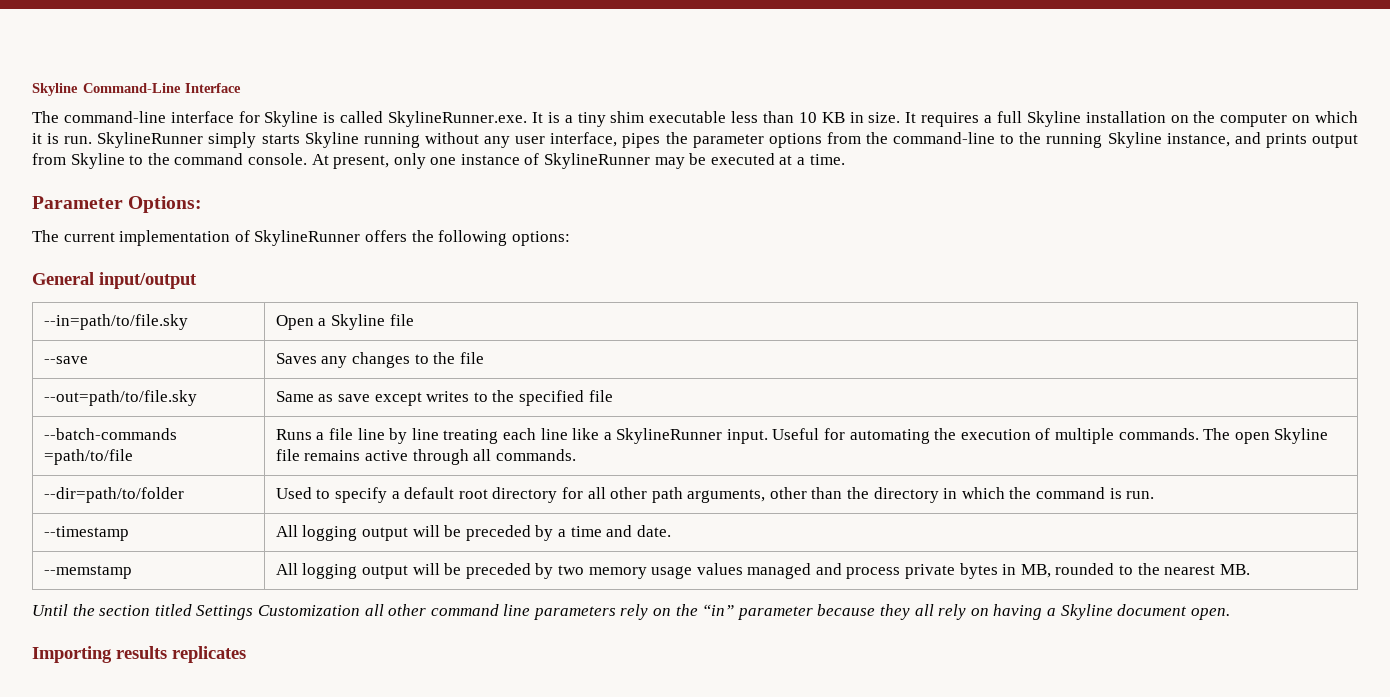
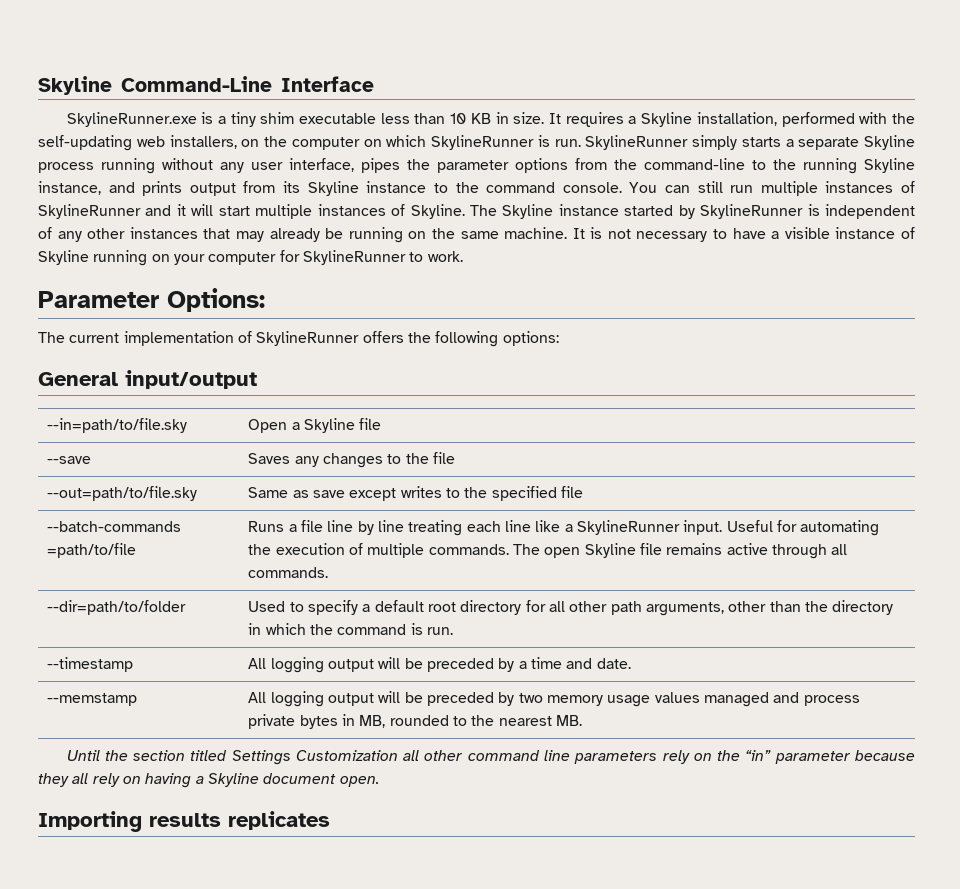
[32,111,543,127] The command-line interface for Skyline is called SkylineRunner.exe. It -> [66,112,197,127] SkylineRunner.exe
[996,111,1166,127] full Skyline installation -> [641,112,915,127] [38,135,237,151] Skyline installation, performed with the self-updating web installers,
[32,133,42,144] it -> [431,135,534,150] SkylineRunner
[304,132,359,148] Skyline -> [785,135,915,150] [38,162,94,173] a separate Skyline process
[70,153,125,169] Skyline -> [283,181,427,196] its Skyline instance
[311,153,845,169] At present, only one instance of SkylineRunner may be executed at a time. -> [629,181,915,196] [38,204,915,219] [38,227,916,243] [38,250,463,266] You can still run multiple instances of SkylineRunner and it will start multiple instances of Skyline. The Skyline instance started by SkylineRunner is independent of any other instances that may already be running on the same machine. It is not necessary to have a visible instance of Skyline running on your computer for SkylineRunner to work.

